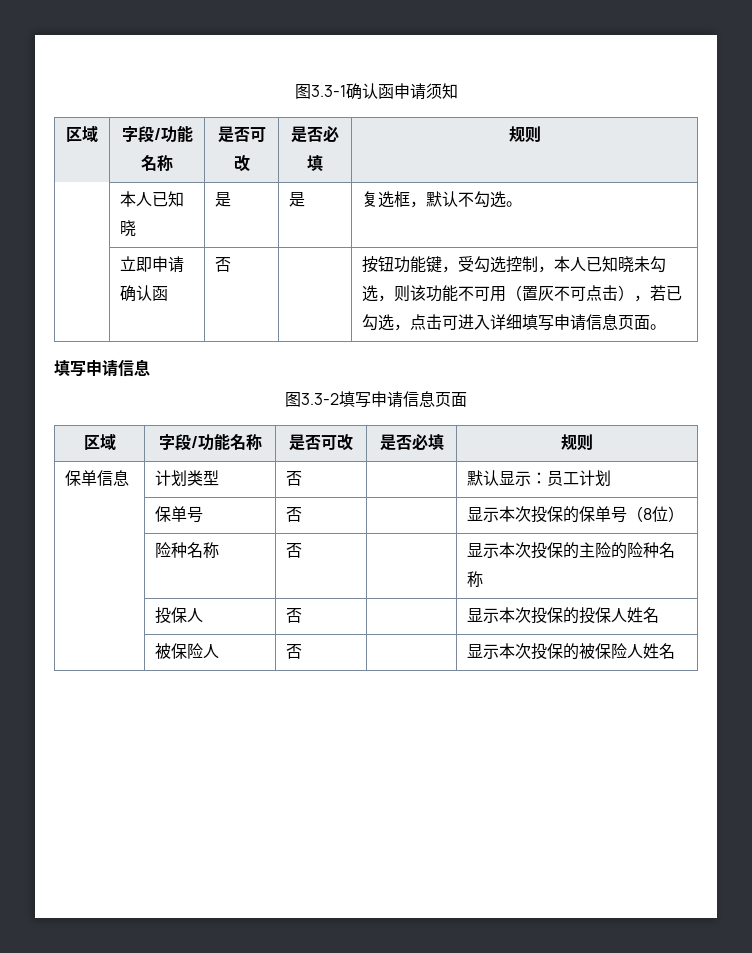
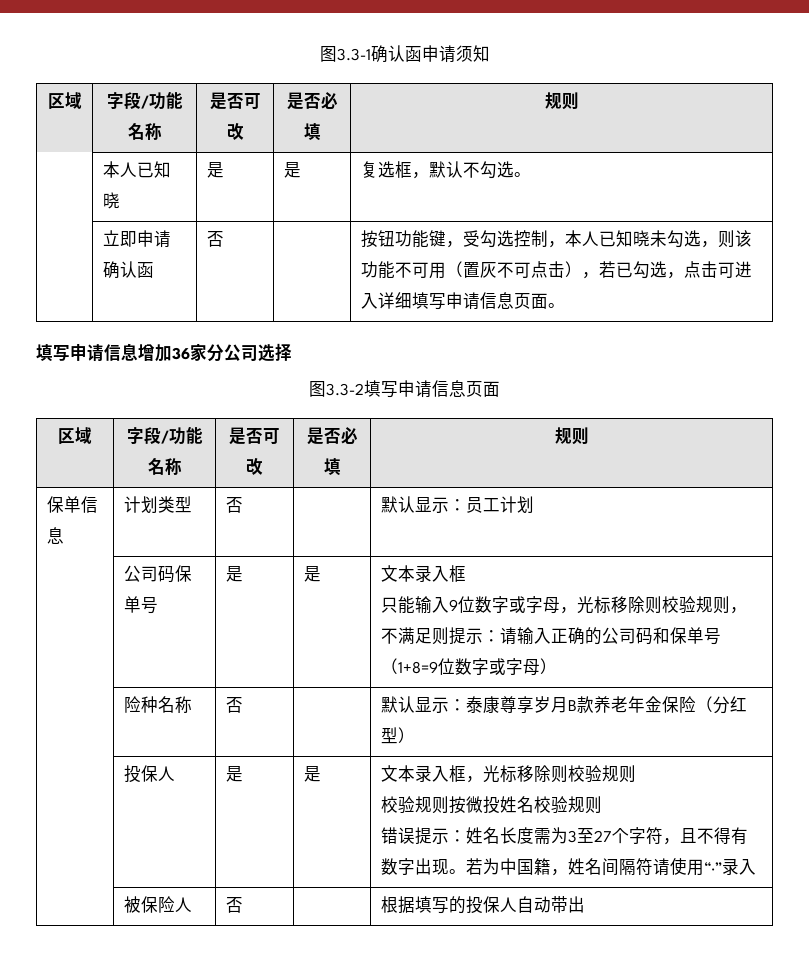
(150, 367) none -> [138,343,292,362] 增加36家分公司选择
(612, 478) none -> [124,565,176,583] 公司码
[286,507,303,522] [467,506,685,523] [155,542,220,558] [286,543,303,558] [467,542,676,559] [467,571,484,587] [155,607,204,624] [286,608,303,623] [467,607,660,624] [155,643,220,659] [286,644,303,659] [467,643,676,660] 否 | | 显示本次投保的保单号（8位） // | 险种名称 | 否 | | 显示本次投保的主险的险种名称 // | 投保人 | 否 | | 显示本次投保的投保人姓名 // | 被保险人 | 否 | | 显示本次投保的被保险人姓名 -> [226,566,244,582] [304,566,322,582] [381,565,467,582] [381,596,748,614] [381,627,722,645] [381,658,558,676] [124,696,193,713] [226,697,244,713] [381,696,748,714] [381,727,416,744] [124,765,176,783] [226,766,244,782] [304,766,322,782] [381,765,637,783] [381,796,603,814] [381,827,749,845] [381,858,757,876] [124,896,193,913] [226,897,244,913] [381,896,586,914] 是 | 是 | 文本录入框 // 只能输入9位数字或字母，光标移除则校验规则，不满足则提示：请输入正确的公司码和保单号（1+8=9位数字或字母） // | 险种名称 | 否 | | 默认显示：泰康尊享岁月B款养老年金保险（分红型） // | 投保人 | 是 | 是 | 文本录入框，光标移除则校验规则 // 校验规则按微投姓名校验规则 // 错误提示：姓名长度需为3至27个字符，且不得有数字出现。若为中国籍，姓名间隔符请使用“·”录入 // | 被保险人 | 否 | | 根据填写的投保人自动带出

